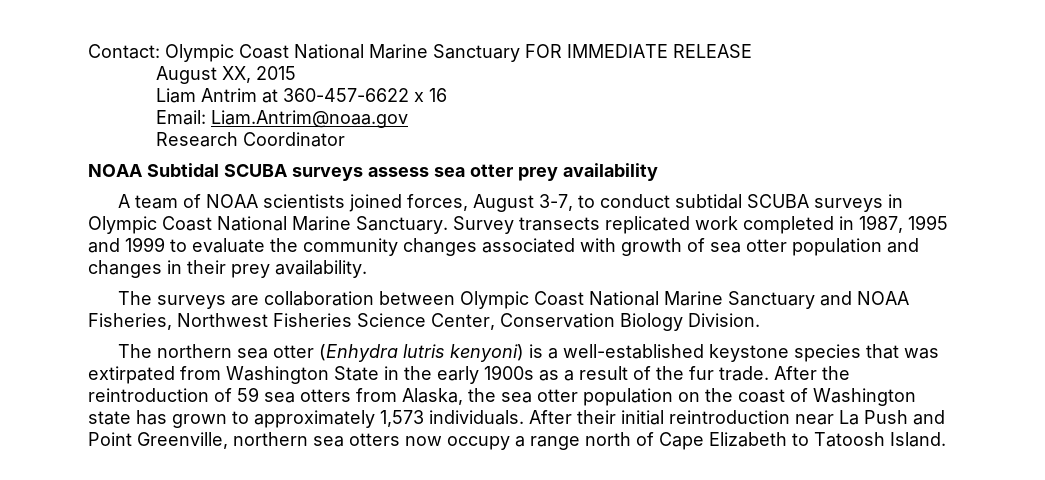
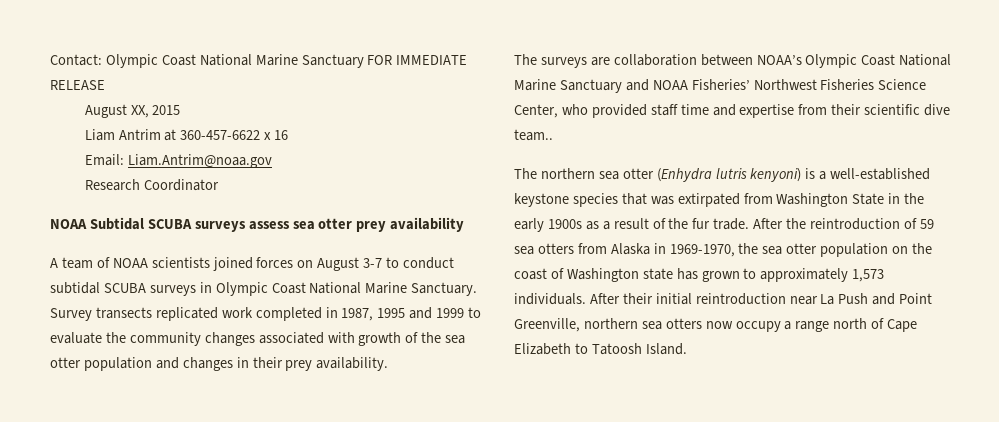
[407,194,574,212] forces, August 3-7, -> [256,257,383,271] forces on August 3-7
(705, 245) none -> [421,332,442,343] the
(456, 298) none -> [756,55,802,65] NOAA’s
[88,313,172,330] Fisheries, -> [691,79,750,90] Fisheries’
[500,313,760,331] Conservation Biology Division. -> [561,104,951,118] [514,129,553,141] who provided staff time and expertise from their scientific dive team..
[402,388,463,405] Alaska, -> [610,243,735,257] Alaska in 1969-1970,

